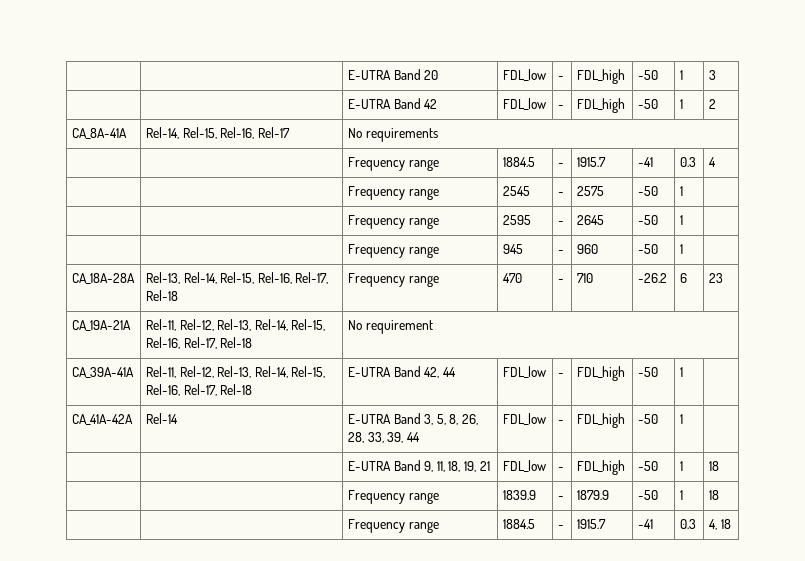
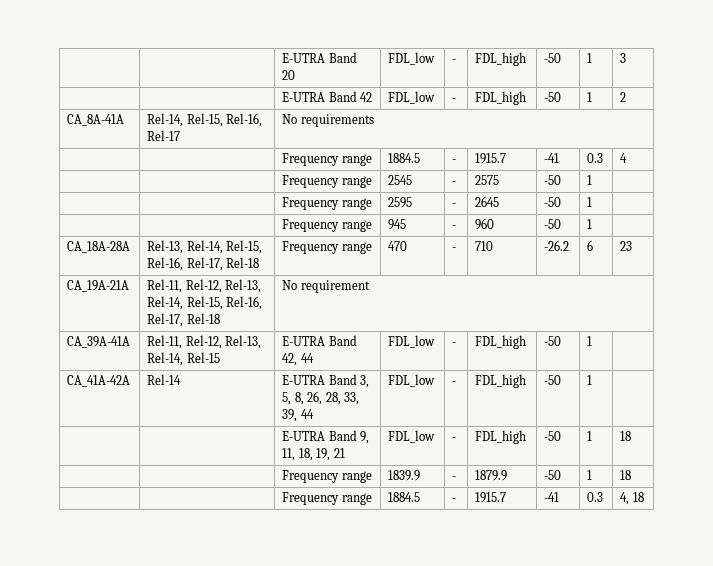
[291,366,326,378] [145,384,253,396] Rel-15, Rel-16, Rel-17, Rel-18 -> [186,352,220,363] Rel-15

